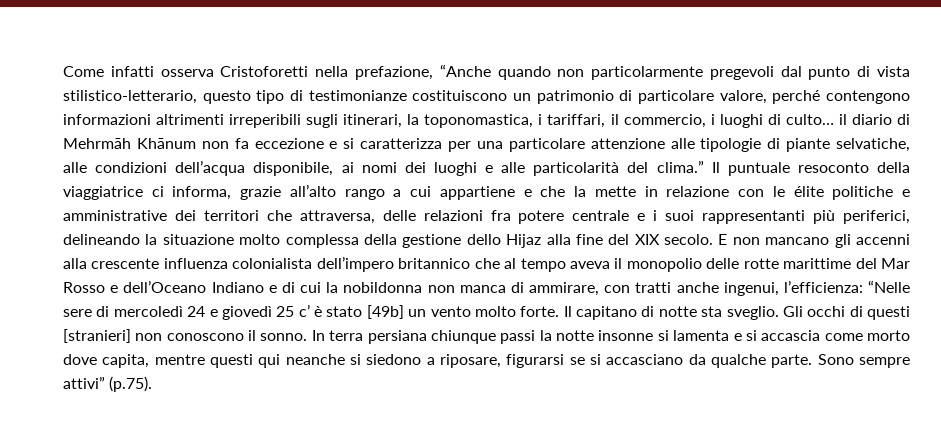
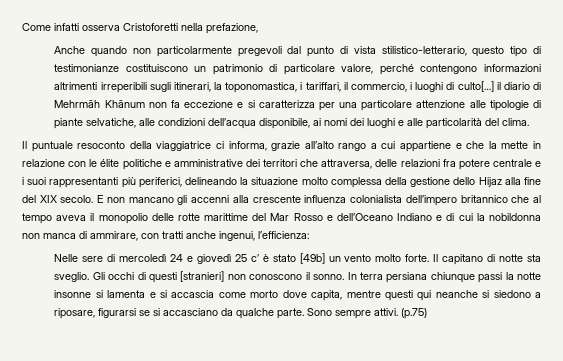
[439,64,491,77] “Anche -> [54,46,86,54] // Anche
[785,114,834,125] culto… -> [457,81,494,92] culto[…]
[656,160,704,173] clima.” -> [502,118,530,126] clima. //
[867,280,910,293] “Nelle -> [54,254,79,262] // Nelle
[63,376,153,392] attivi” (p.75). -> [374,308,428,319] attivi. (p.75)

